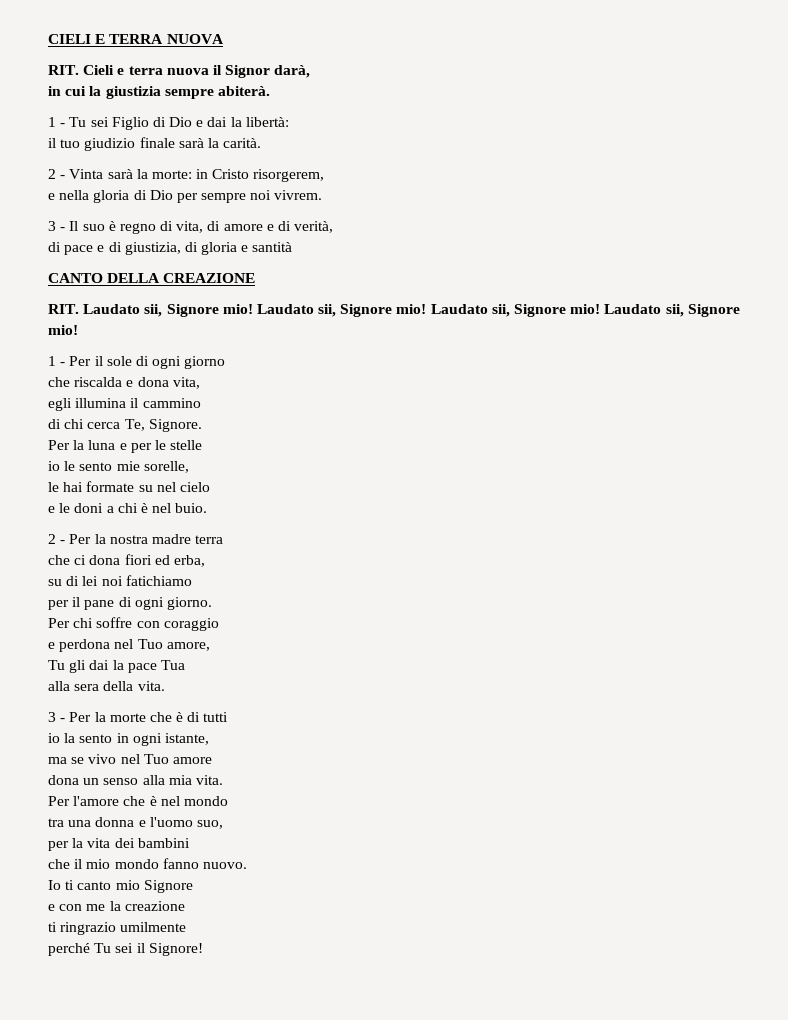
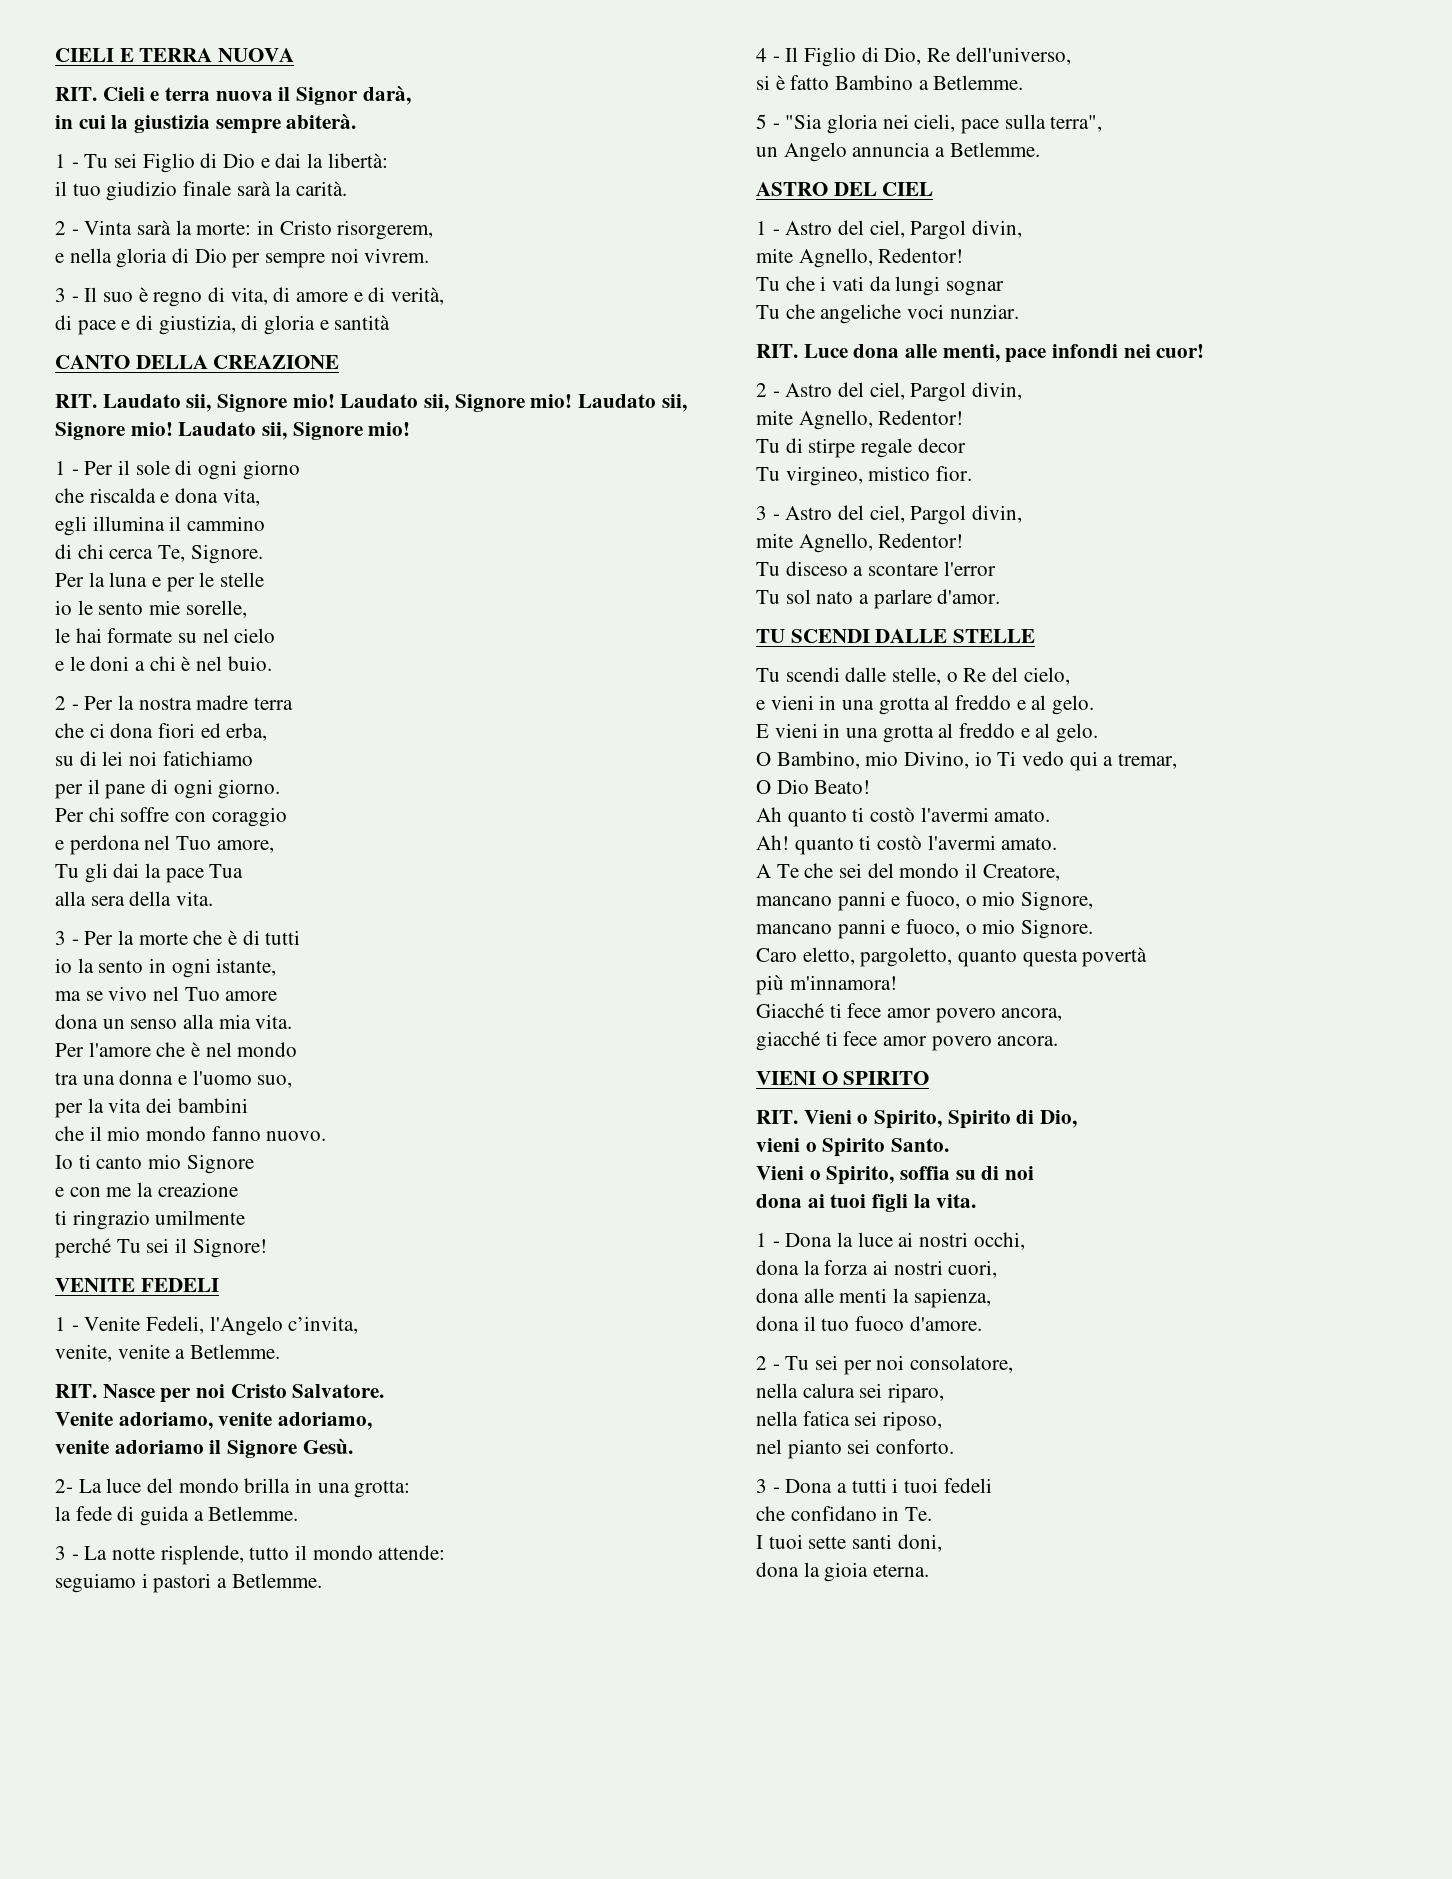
(203, 949) none -> [55,1278,219,1292] [55,1316,359,1336] [55,1344,281,1362] [55,1384,385,1403] [55,1412,373,1430] [55,1438,353,1458] [55,1478,411,1498] [55,1506,299,1526] [55,1545,446,1565] [55,1573,322,1593] [756,47,1071,67] [756,75,1024,90] [756,114,1103,134] [756,142,1040,162] [756,182,934,196] [756,220,1023,240] [756,248,964,268] [756,276,1005,296] [756,304,1019,324] [756,344,1205,363] [756,382,1023,402] [756,410,964,430] [756,438,966,458] [756,466,973,486] [756,505,1023,525] [756,533,964,553] [756,561,996,576] [756,589,1001,609] [756,629,1036,643] [756,667,1070,685] [756,695,1095,715] [756,723,1099,743] [756,751,1178,771] [756,779,871,794] [756,807,1051,827] [756,835,1058,855] [756,863,1060,881] [756,891,1094,911] [756,919,1094,939] [756,947,1148,967] [756,975,897,995] [756,1003,1063,1023] [756,1031,1059,1051] [756,1071,930,1085] [756,1110,1078,1129] [756,1138,950,1157] [756,1166,1035,1185] [756,1194,977,1212] [756,1232,1025,1250] [756,1260,998,1278] [756,1288,991,1308] [756,1316,982,1331] [756,1355,1014,1375] [756,1383,945,1403] [756,1411,943,1431] [756,1439,955,1459] [756,1478,992,1493] [756,1506,933,1521] [756,1534,942,1552] [756,1562,930,1582] // VENITE FEDELI // 1 - Venite Fedeli, l'Angelo c’invita, // venite, venite a Betlemme. // RIT. Nasce per noi Cristo Salvatore. // Venite adoriamo, venite adoriamo, // venite adoriamo il Signore Gesù. // 2- La luce del mondo brilla in una grotta: // la fede di guida a Betlemme. // 3 - La notte risplende, tutto il mondo attende: // seguiamo i pastori a Betlemme. // 4 - Il Figlio di Dio, Re dell'universo, // si è fatto Bambino a Betlemme. // 5 - "Sia gloria nei cieli, pace sulla terra", // un Angelo annuncia a Betlemme. // ASTRO DEL CIEL // 1 - Astro del ciel, Pargol divin, // mite Agnello, Redentor! // Tu che i vati da lungi sognar // Tu che angeliche voci nunziar. // RIT. Luce dona alle menti, pace infondi nei cuor! // 2 - Astro del ciel, Pargol divin, // mite Agnello, Redentor! // Tu di stirpe regale decor // Tu virgineo, mistico fior. // 3 - Astro del ciel, Pargol divin, // mite Agnello, Redentor! // Tu disceso a scontare l'error // Tu sol nato a parlare d'amor. // TU SCENDI DALLE STELLE // Tu scendi dalle stelle, o Re del cielo, // e vieni in una grotta al freddo e al gelo. // E vieni in una grotta al freddo e al gelo. // O Bambino, mio Divino, io Ti vedo qui a tremar, // O Dio Beato! // Ah quanto ti costò l'avermi amato. // Ah! quanto ti costò l'avermi amato. // A Te che sei del mondo il Creatore, // mancano panni e fuoco, o mio Signore, // mancano panni e fuoco, o mio Signore. // Caro eletto, pargoletto, quanto questa povertà // più m'innamora! // Giacché ti fece amor povero ancora, // giacché ti fece amor povero ancora. // VIENI O SPIRITO // RIT. Vieni o Spirito, Spirito di Dio, // vieni o Spirito Santo. // Vieni o Spirito, soffia su di noi // dona ai tuoi figli la vita. // 1 - Dona la luce ai nostri occhi, // dona la forza ai nostri cuori, // dona alle menti la sapienza, // dona il tuo fuoco d'amore. // 2 - Tu sei per noi consolatore, // nella calura sei riparo, // nella fatica sei riposo, // nel pianto sei conforto. // 3 - Dona a tutti i tuoi fedeli // che confidano in Te. // I tuoi sette santi doni, // dona la gioia eterna.

